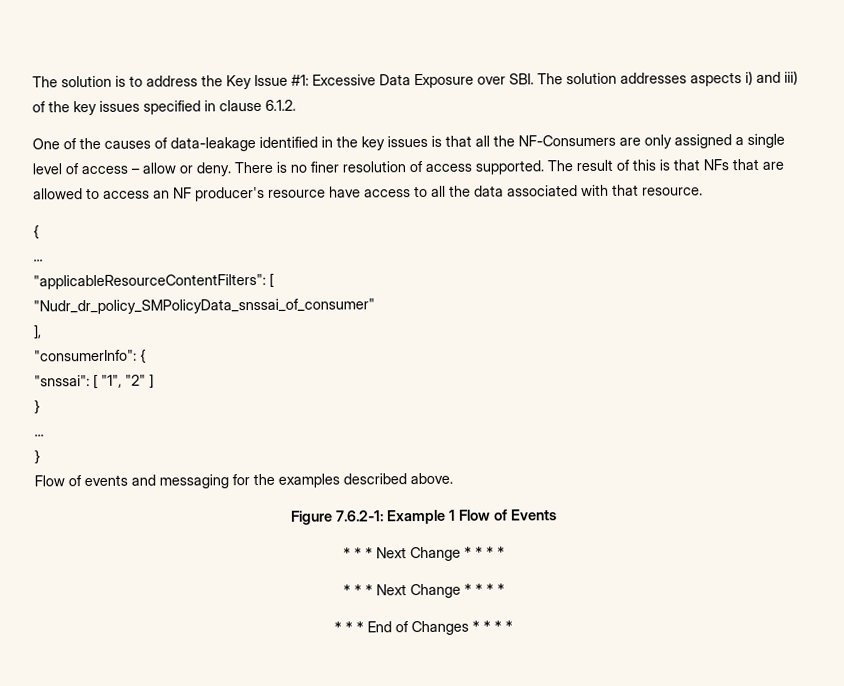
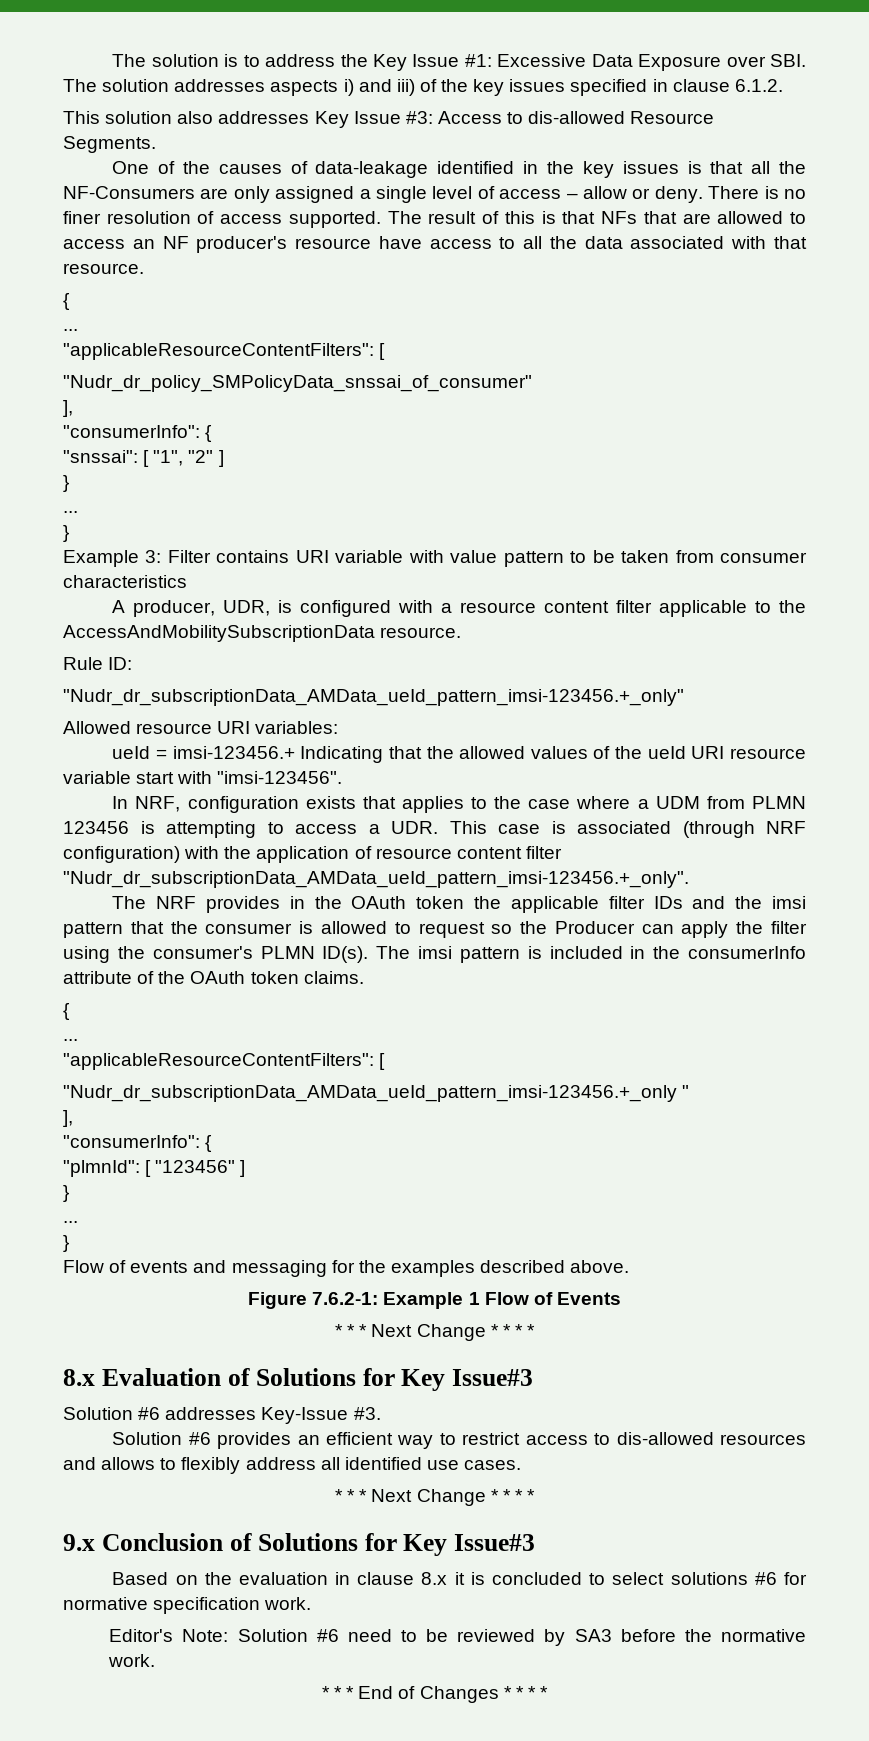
(296, 105) none -> [63,111,715,128] [63,136,156,153] // This solution also addresses Key Issue #3: Access to dis-allowed Resource Segments.
(41, 457) none -> [63,550,807,567] [63,575,187,588] [112,600,806,617] [63,625,462,642] [63,657,133,670] [63,689,684,706] [63,721,339,734] [112,746,807,763] [63,771,343,784] [112,796,806,813] [63,821,806,838] [63,846,562,863] [63,871,689,888] [112,896,807,913] [63,921,808,938] [63,946,807,963] [63,971,364,984] [63,1003,70,1020] [63,1039,78,1041] [63,1053,386,1070] [63,1085,690,1102] [63,1110,73,1127] [63,1135,213,1152] [63,1160,246,1177] [63,1185,69,1202] [63,1221,78,1223] [63,1235,69,1252] // Example 3: Filter contains URI variable with value pattern to be taken from consumer characteristics // A producer, UDR, is configured with a resource content filter applicable to the AccessAndMobilitySubscriptionData resource. // Rule ID: // "Nudr_dr_subscriptionData_AMData_ueId_pattern_imsi-123456.+_only" // Allowed resource URI variables: // ueId = imsi-123456.+ Indicating that the allowed values of the ueId URI resource variable start with "imsi-123456". // In NRF, configuration exists that applies to the case where a UDM from PLMN 123456 is attempting to access a UDR. This case is associated (through NRF configuration) with the application of resource content filter "Nudr_dr_subscriptionData_AMData_ueId_pattern_imsi-123456.+_only". // The NRF provides in the OAuth token the applicable filter IDs and the imsi pattern that the consumer is allowed to request so the Producer can apply the filter using the consumer's PLMN ID(s). The imsi pattern is included in the consumerInfo attribute of the OAuth token claims. // { // ... // "applicableResourceContentFilters": [ // "Nudr_dr_subscriptionData_AMData_ueId_pattern_imsi-123456.+_only " // ], // "consumerInfo": { // "plmnId": [ "123456" ] // } // ... // }
[342,583,505,599] // * * * Next Change * * * * -> [63,1368,534,1391] [63,1407,381,1424] [112,1432,807,1449] [63,1457,522,1474] [334,1489,536,1506] [63,1533,536,1556] [112,1572,807,1585] [63,1597,312,1614] [109,1629,806,1646] [108,1654,156,1667] // 8.x Evaluation of Solutions for Key Issue#3 // Solution #6 addresses Key-Issue #3. // Solution #6 provides an efficient way to restrict access to dis-allowed resources and allows to flexibly address all identified use cases. // * * * Next Change * * * * // 9.x Conclusion of Solutions for Key Issue#3 // Based on the evaluation in clause 8.x it is concluded to select solutions #6 for normative specification work. // Editor's Note: Solution #6 need to be reviewed by SA3 before the normative work.

